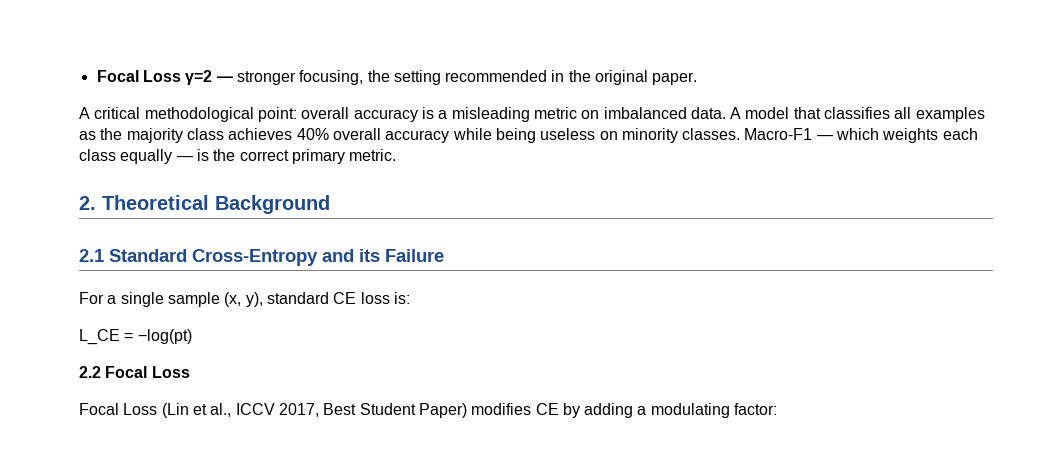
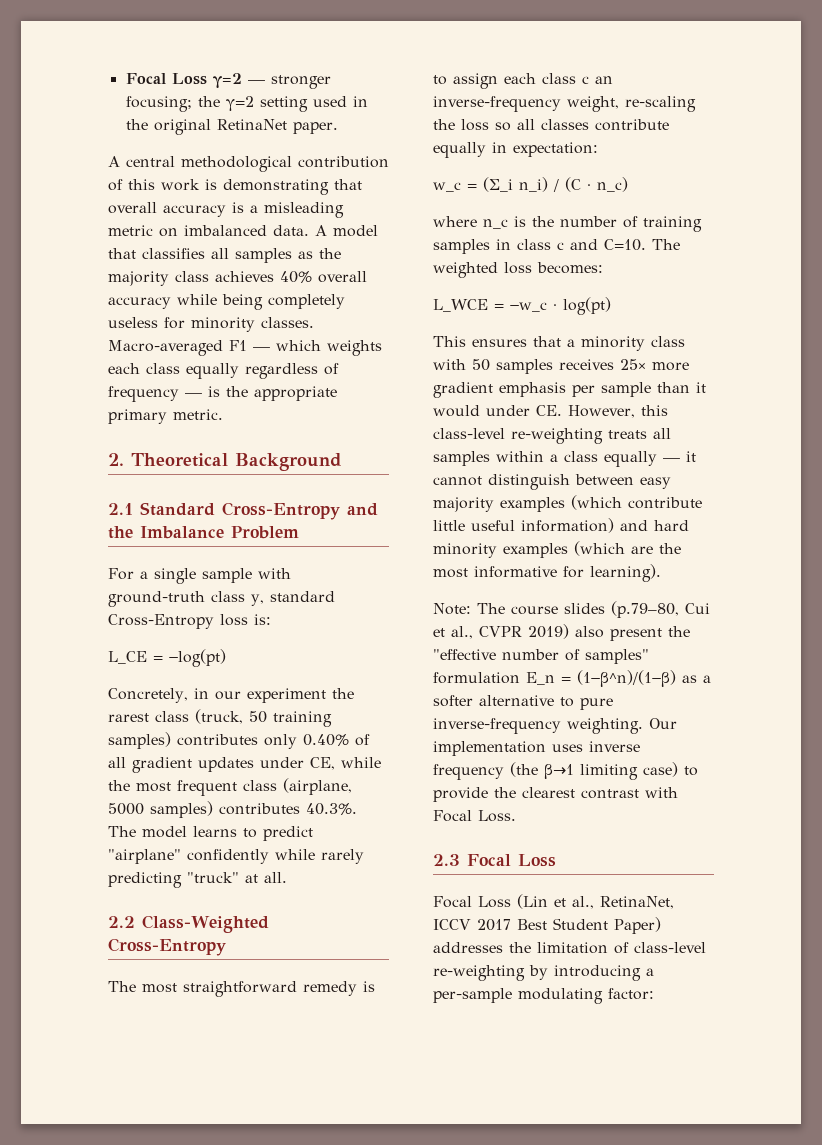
[299,70,548,85] focusing, the setting recommended -> [125,96,347,112] focusing; the γ=2 setting used
(649, 77) none -> [216,119,287,130] RetinaNet
[94,107,297,122] critical methodological point: -> [126,156,389,172] [108,179,362,195] central methodological contribution of this work is demonstrating that
[915,107,985,122] examples -> [235,248,292,263] samples
[540,128,813,143] useless on minority classes. Macro-F1 -> [268,294,345,309] [108,317,314,332] [108,340,247,356] completely useless for minority classes. Macro-averaged F1
(173, 156) none -> [245,363,339,379] [108,386,179,402] regardless of frequency
[239,150,289,161] correct -> [254,386,337,401] appropriate
[359,249,444,262] its Failure -> [108,526,299,539] the Imbalance Problem
[224,292,357,307] (x, y), standard CE -> [258,568,291,579] [108,591,335,607] [108,614,214,629] with ground-truth class y, standard Cross-Entropy
[79,366,101,378] 2.2 -> [108,688,354,703] [108,709,332,727] [108,732,370,749] [108,757,381,773] [108,778,352,796] [108,801,357,818] [108,826,313,841] [108,849,364,864] [108,872,287,888] [108,915,269,933] [108,938,226,956] [108,981,375,997] [433,73,613,89] [433,96,696,112] [433,119,669,131] [433,142,598,158] [433,177,628,192] [433,216,702,232] [433,239,680,254] [433,262,603,278] [433,297,611,315] [433,336,685,351] [433,359,689,374] [433,382,706,398] [433,405,668,418] [433,428,671,444] [433,451,696,467] [433,474,671,490] [433,495,702,512] [433,518,689,533] [433,541,681,558] [433,564,661,582] [433,601,710,618] [433,624,690,641] [433,649,649,664] [433,670,711,687] [433,695,613,710] [433,718,677,734] [433,741,640,756] [433,762,698,780] [433,787,678,802] [433,810,516,822] [433,854,460,866] Concretely, in our experiment the rarest class (truck, 50 training samples) contributes only 0.40% of all gradient updates under CE, while the most frequent class (airplane, 5000 samples) contributes 40.3%. The model learns to predict "airplane" confidently while rarely predicting "truck" at all. // 2.2 Class-Weighted Cross-Entropy // The most straightforward remedy is to assign each class c an inverse-frequency weight, re-scaling the loss so all classes contribute equally in expectation: // w_c = (Σ_i n_i) / (C · n_c) // where n_c is the number of training samples in class c and C=10. The weighted loss becomes: // L_WCE = −w_c · log(pt) // This ensures that a minority class with 50 samples receives 25× more gradient emphasis per sample than it would under CE. However, this class-level re-weighting treats all samples within a class equally — it cannot distinguish between easy majority examples (which contribute little useful information) and hard minority examples (which are the most informative for learning). // Note: The course slides (p.79–80, Cui et al., CVPR 2019) also present the "effective number of samples" formulation E_n = (1−β^n)/(1−β) as a softer alternative to pure inverse-frequency weighting. Our implementation uses inverse frequency (the β→1 limiting case) to provide the clearest contrast with Focal Loss. // 2.3
[235,403,647,418] ICCV 2017, Best Student Paper) modifies CE by adding a -> [600,896,674,909] [433,917,661,934] [433,942,706,954] [433,965,654,981] [433,988,512,1003] RetinaNet, ICCV 2017 Best Student Paper) addresses the limitation of class-level re-weighting by introducing a per-sample

